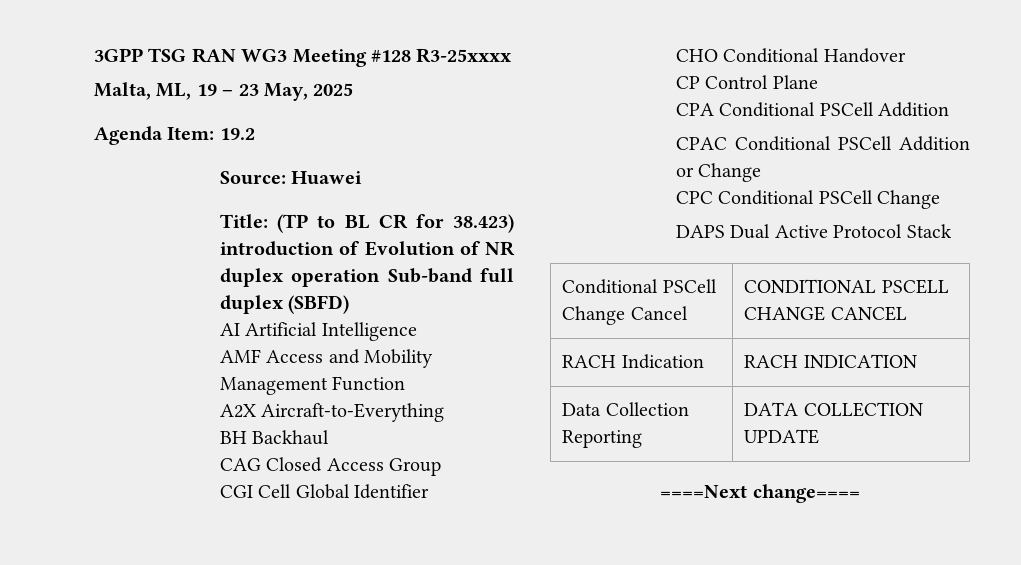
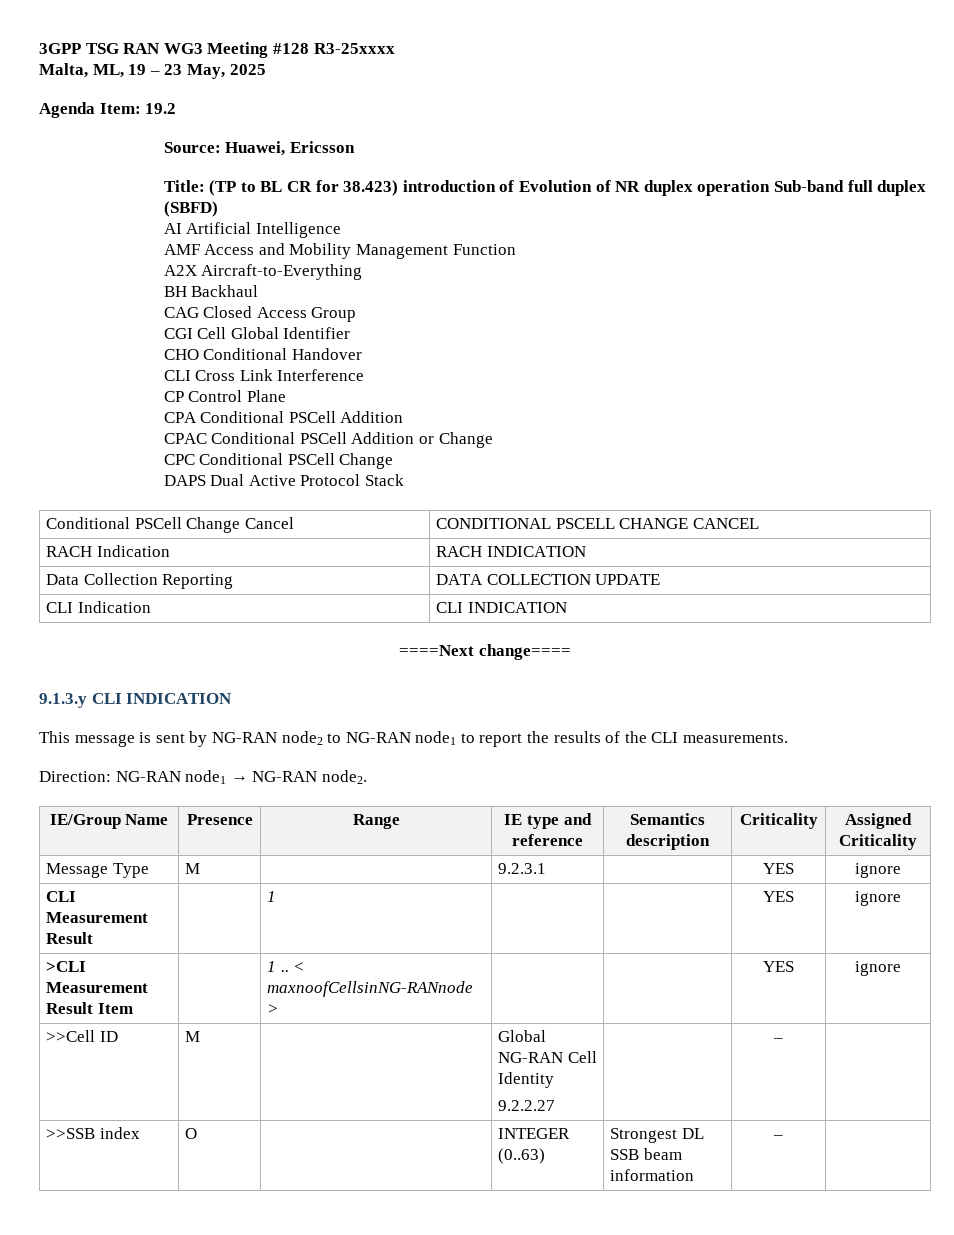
[291,171,363,185] Huawei -> [225,141,355,156] Huawei, Ericsson
(906, 55) none -> [163,369,365,381] // CLI Cross Link Interference
[660,484,860,503] // ====Next change==== -> [46,601,151,613] [436,602,567,613] [399,644,571,660] [39,693,233,708] [39,731,789,747] [39,770,367,784] [49,814,169,829] [186,814,253,825] [352,814,400,829] [504,813,592,829] [512,834,583,846] [630,813,705,825] [626,834,710,850] [739,813,818,829] [845,813,912,829] [839,834,917,850] [46,863,149,878] [185,863,201,874] [498,863,547,874] [763,863,794,874] [855,863,901,878] [46,891,77,902] [46,912,149,923] [46,932,94,944] [267,891,277,902] [763,891,794,902] [855,891,901,906] [46,961,87,972] [46,982,149,993] [46,1002,133,1014] [267,961,305,972] [267,981,474,997] [267,1004,279,1014] [763,961,794,972] [855,961,901,976] [46,1030,118,1042] [185,1031,201,1042] [498,1030,547,1042] [498,1051,597,1063] [498,1072,555,1088] [498,1100,556,1111] [773,1038,783,1042] [46,1127,140,1139] [185,1128,198,1139] [498,1128,571,1139] [498,1148,546,1164] [610,1128,704,1143] [610,1148,682,1160] [610,1169,695,1181] [773,1135,783,1139] // CLI Indication | CLI INDICATION // ====Next change==== // 9.1.3.y CLI INDICATION // This message is sent by NG-RAN node2 to NG-RAN node1 to report the results of the CLI measurements. // Direction: NG-RAN node1 → NG-RAN node2. // IE/Group Name | Presence | Range | IE type and reference | Semantics description | Criticality | Assigned Criticality // Message Type | M | | 9.2.3.1 | | YES | ignore // CLI Measurement Result | | 1 | | | YES | ignore // >CLI Measurement Result Item | | 1 .. < maxnoofCellsinNG-RANnode > | | | YES | ignore // >>Cell ID | M | | Global NG-RAN Cell Identity // 9.2.2.27 | | – | // >>SSB index | O | | INTEGER (0..63) | Strongest DL SSB beam information | – |

